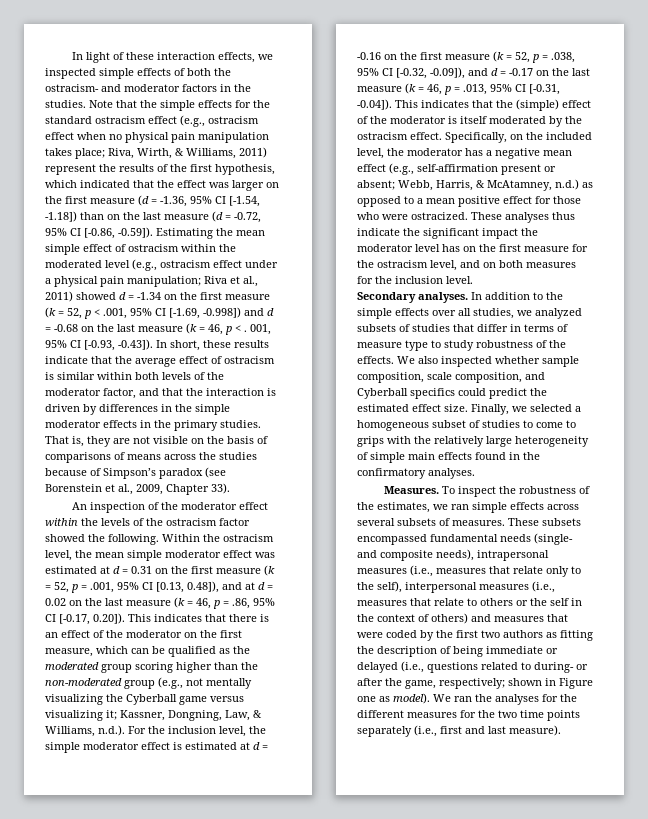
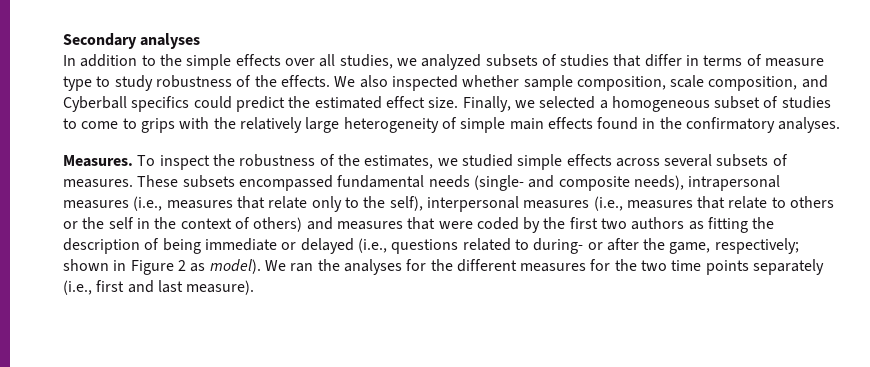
[71,52,273,63] [45,68,231,79] [45,84,251,92] [45,100,270,111] [45,115,259,127] [45,132,269,143] [45,147,267,159] [45,164,275,175] [45,180,279,191] [45,195,260,207] [45,211,261,223] [45,227,265,239] [45,244,236,255] [45,259,278,271] [45,276,258,287] [45,291,270,302] [45,307,274,319] [45,323,271,335] [45,339,269,351] [45,356,275,367] [45,372,224,380] [45,388,276,399] [45,404,230,415] [45,420,261,431] [45,436,268,447] [45,452,257,463] [45,467,226,479] [45,483,230,495] [71,502,268,513] [45,518,250,526] [45,534,274,545] [45,550,275,561] [45,565,275,576] [45,581,273,593] [45,597,275,609] [45,613,269,625] [45,630,242,638] [45,646,250,657] [45,662,258,673] [45,677,252,689] [45,694,244,705] [45,710,262,721] [45,725,266,737] [45,742,268,753] [357,51,575,63] [357,67,590,79] [357,83,560,95] [357,99,591,111] [357,116,582,127] [357,132,592,143] [357,148,572,159] [357,163,556,175] [357,179,593,191] [357,196,581,207] [357,212,575,223] [357,228,538,239] [357,244,588,252] [357,260,576,271] [357,276,473,284] [357,292,468,303] In light of these interaction effects, we inspected simple effects of both the ostracism- and moderator factors in the studies. Note that the simple effects for the standard ostracism effect (e.g., ostracism effect when no physical pain manipulation takes place; Riva, Wirth, & Williams, 2011) represent the results of the first hypothesis, which indicated that the effect was larger on the first measure (d = -1.36, 95% CI [-1.54, -1.18]) than on the last measure (d = -0.72, 95% CI [-0.86, -0.59]). Estimating the mean simple effect of ostracism within the moderated level (e.g., ostracism effect under a physical pain manipulation; Riva et al., 2011) showed d = -1.34 on the first measure (k = 52, p < .001, 95% CI [-1.69, -0.998]) and d = -0.68 on the last measure (k = 46, p < . 001, 95% CI [-0.93, -0.43]). In short, these results indicate that the average effect of ostracism is similar within both levels of the moderator factor, and that the interaction is driven by differences in the simple moderator effects in the primary studies. That is, they are not visible on the basis of comparisons of means across the studies because of Simpson’s paradox (see Borenstein et al., 2009, Chapter 33). // An inspection of the moderator effect within the levels of the ostracism factor showed the following. Within the ostracism level, the mean simple moderator effect was estimated at d = 0.31 on the first measure (k = 52, p = .001, 95% CI [0.13, 0.48]), and at d = 0.02 on the last measure (k = 46, p = .86, 95% CI [-0.17, 0.20]). This indicates that there is an effect of the moderator on the first measure, which can be qualified as the moderated group scoring higher than the non-moderated group (e.g., not mentally visualizing the Cyberball game versus visualizing it; Kassner, Dongning, Law, & Williams, n.d.). For the inclusion level, the simple moderator effect is estimated at d = -0.16 on the first measure (k = 52, p = .038, 95% CI [-0.32, -0.09]), and d = -0.17 on the last measure (k = 46, p = .013, 95% CI [-0.31, -0.04]). This indicates that the (simple) effect of the moderator is itself moderated by the ostracism effect. Specifically, on the included level, the moderator has a negative mean effect (e.g., self-affirmation present or absent; Webb, Harris, & McAtamney, n.d.) as opposed to a mean positive effect for those who were ostracized. These analyses thus indicate the significant impact the moderator level has on the first measure for the ostracism level, and on both measures for the inclusion level. // Secondary analyses. -> [63,33,201,49] Secondary analyses //
[451,504,469,510] ran -> [461,154,513,167] studied
[357,696,376,702] one -> [177,260,186,271] 2

